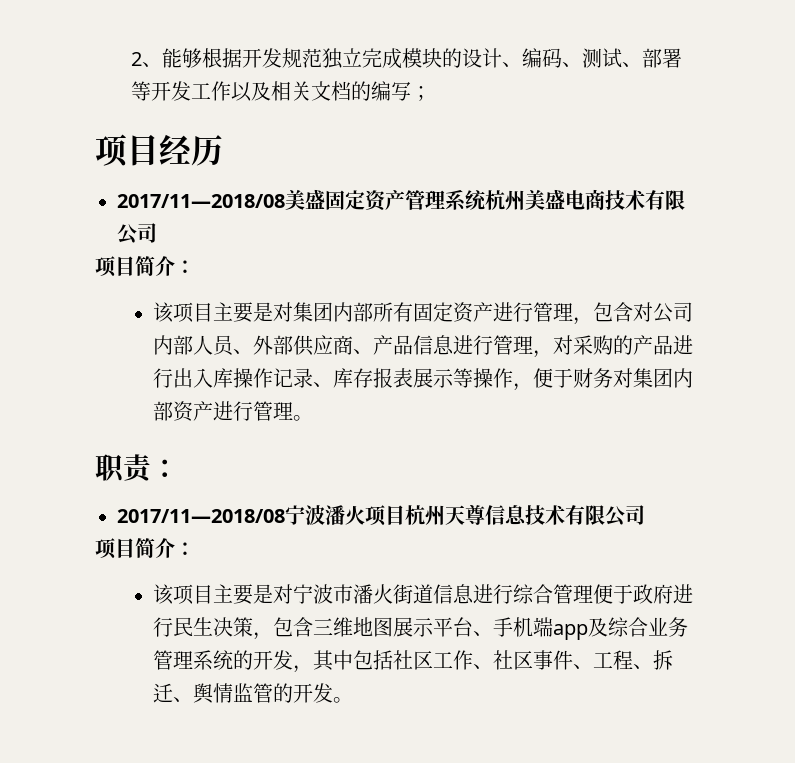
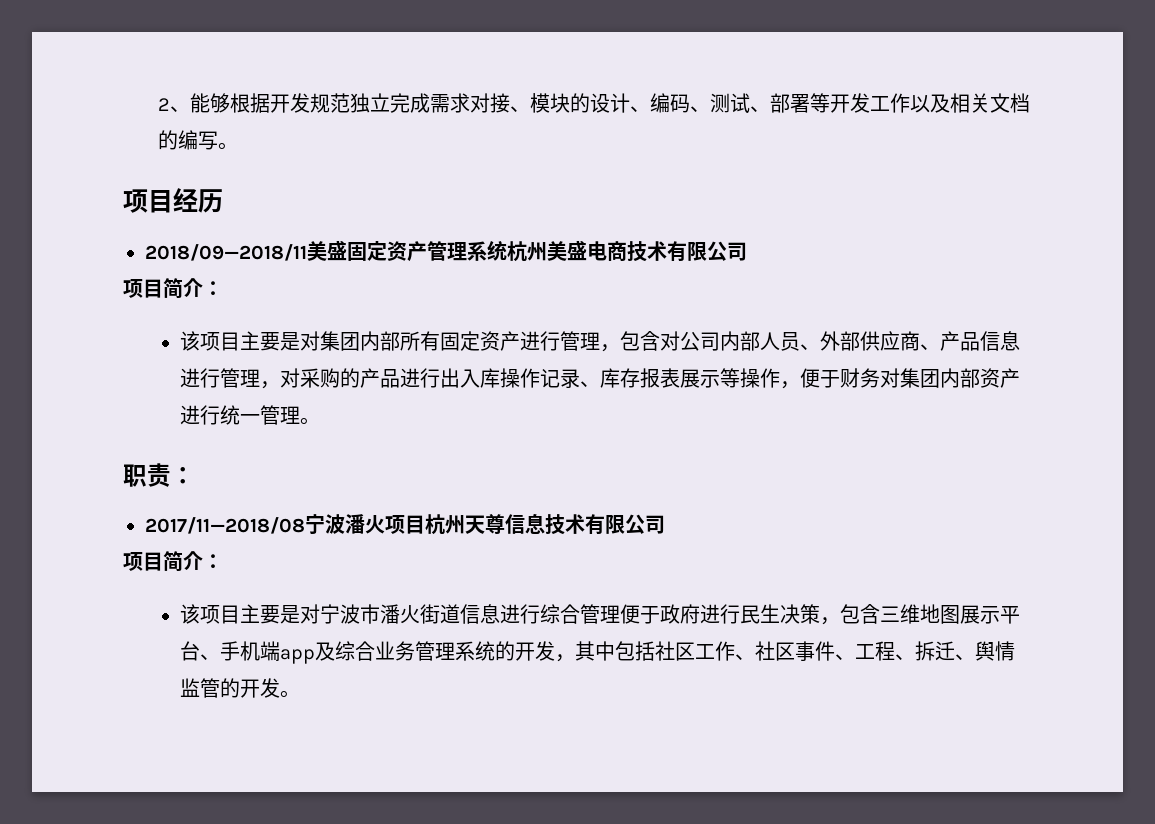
(402, 58) none -> [429,93,530,113] 需求对接、
[410,86,431,101] ； -> [217,142,238,150] 。
[117,194,285,208] 2017/11—2018/08 -> [145,244,307,261] 2018/09—2018/11
(253, 411) none -> [219,405,260,425] 统一

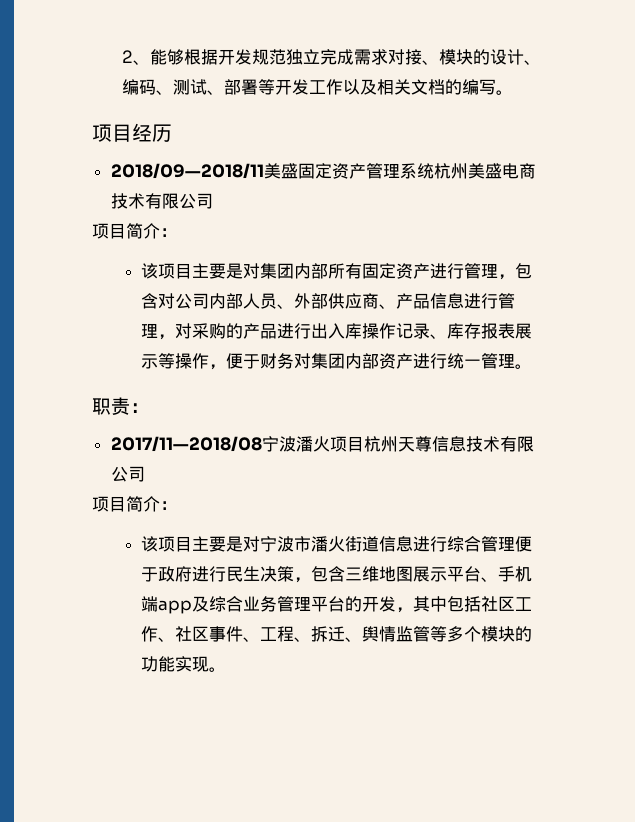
[454,641,495,661] 系统 -> [310,596,345,612] 平台
[219,678,280,698] 的开发 -> [429,626,532,642] [140,656,209,672] 等多个模块的功能实现

